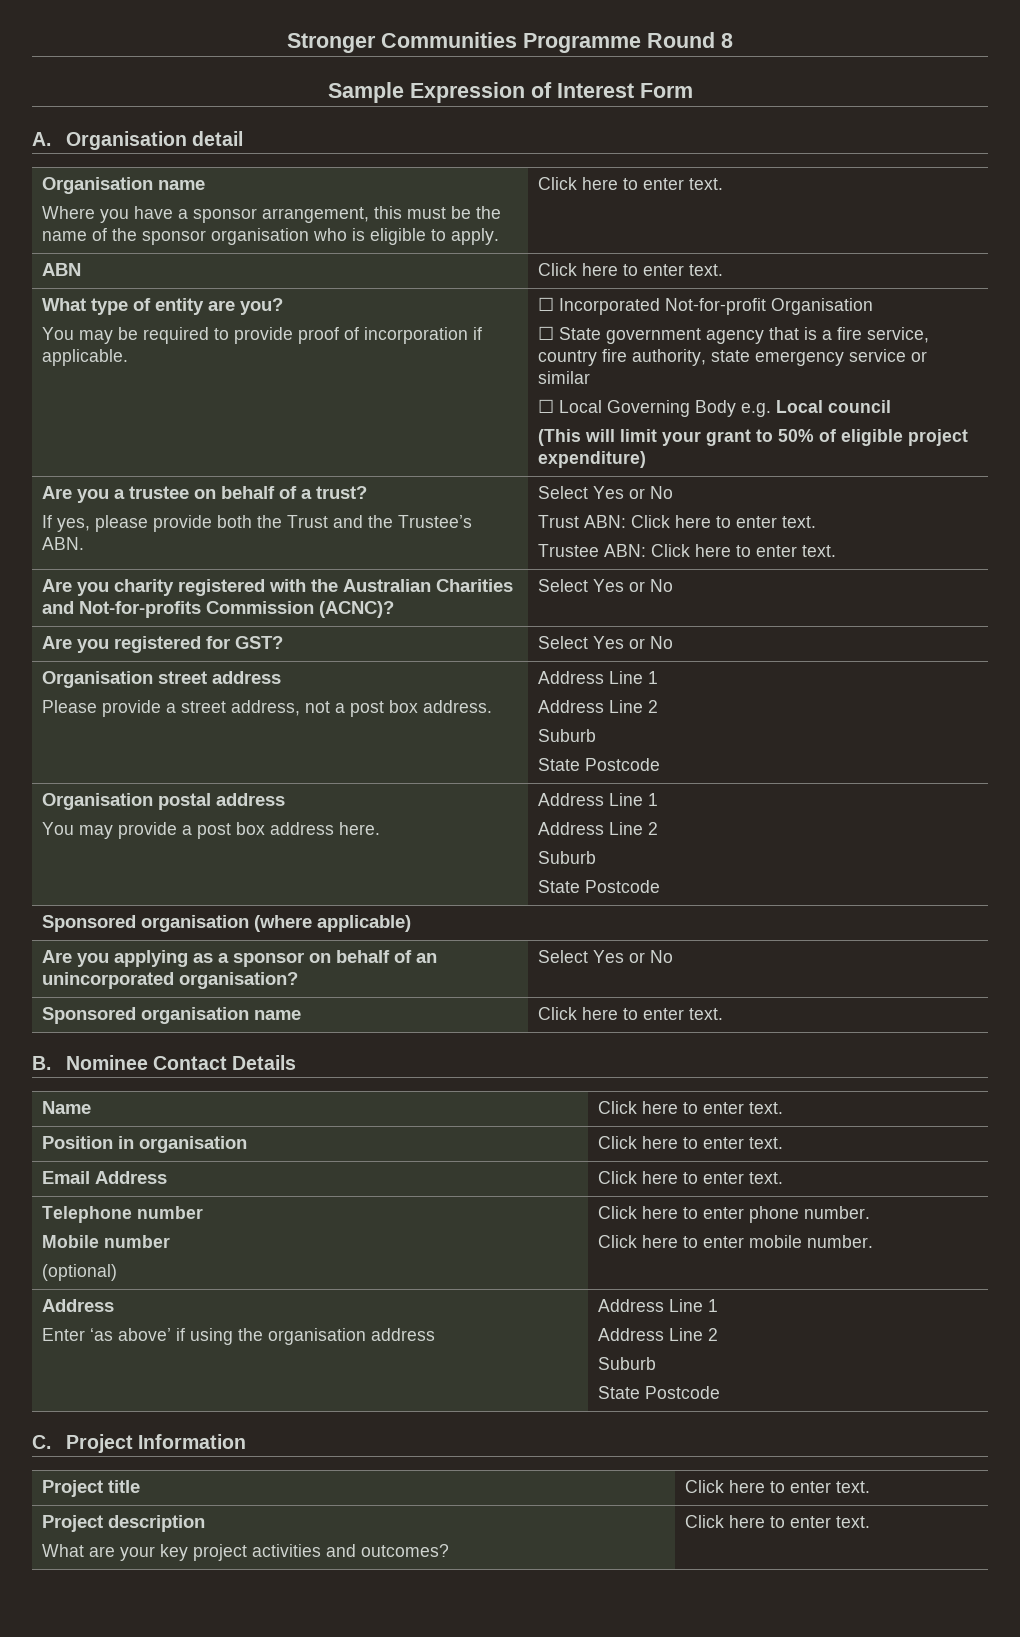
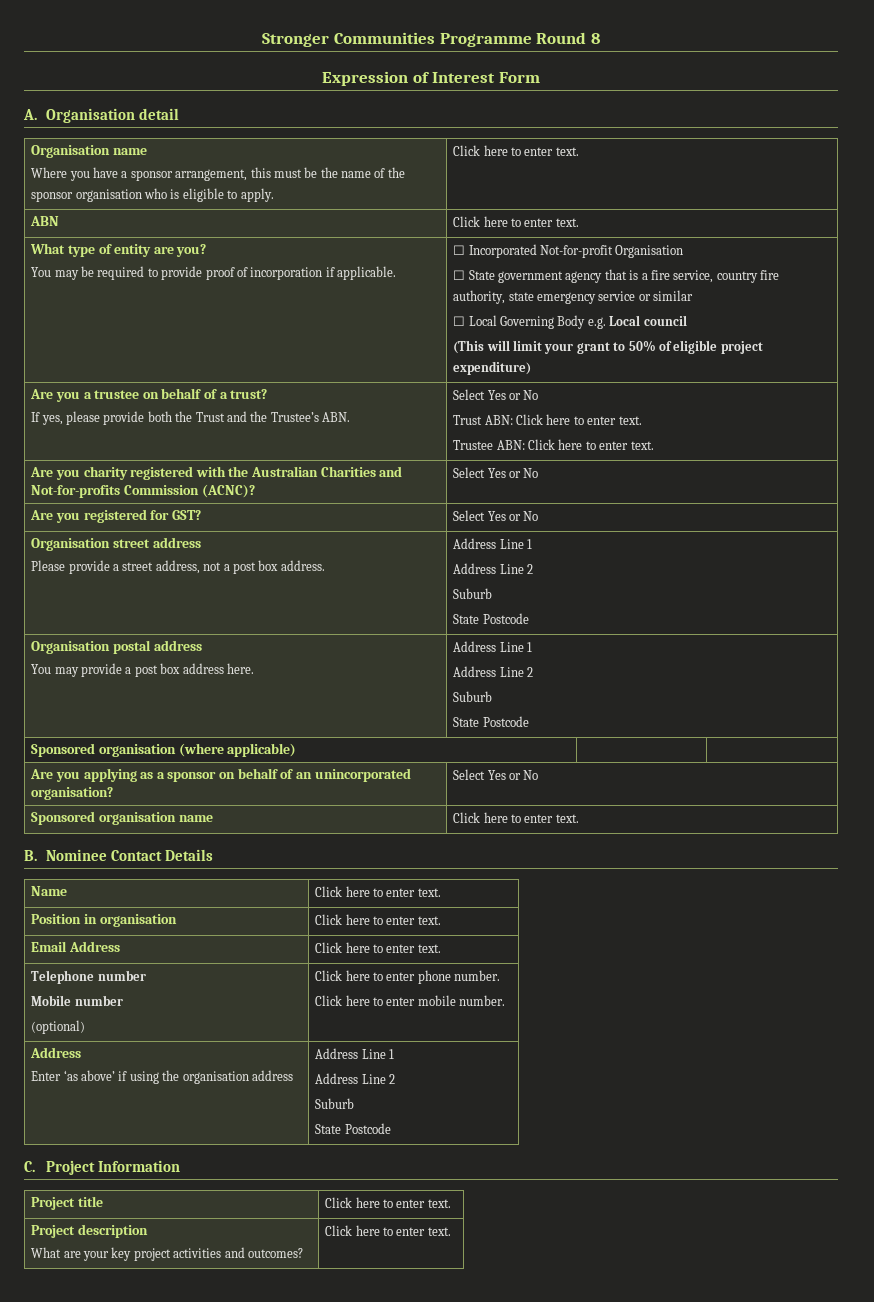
[327,82,404,103] Sample -> (600, 38) none

